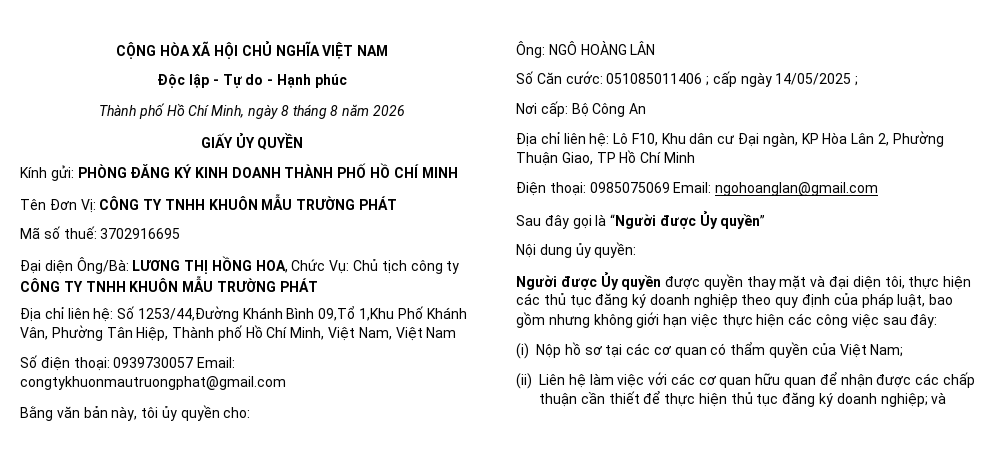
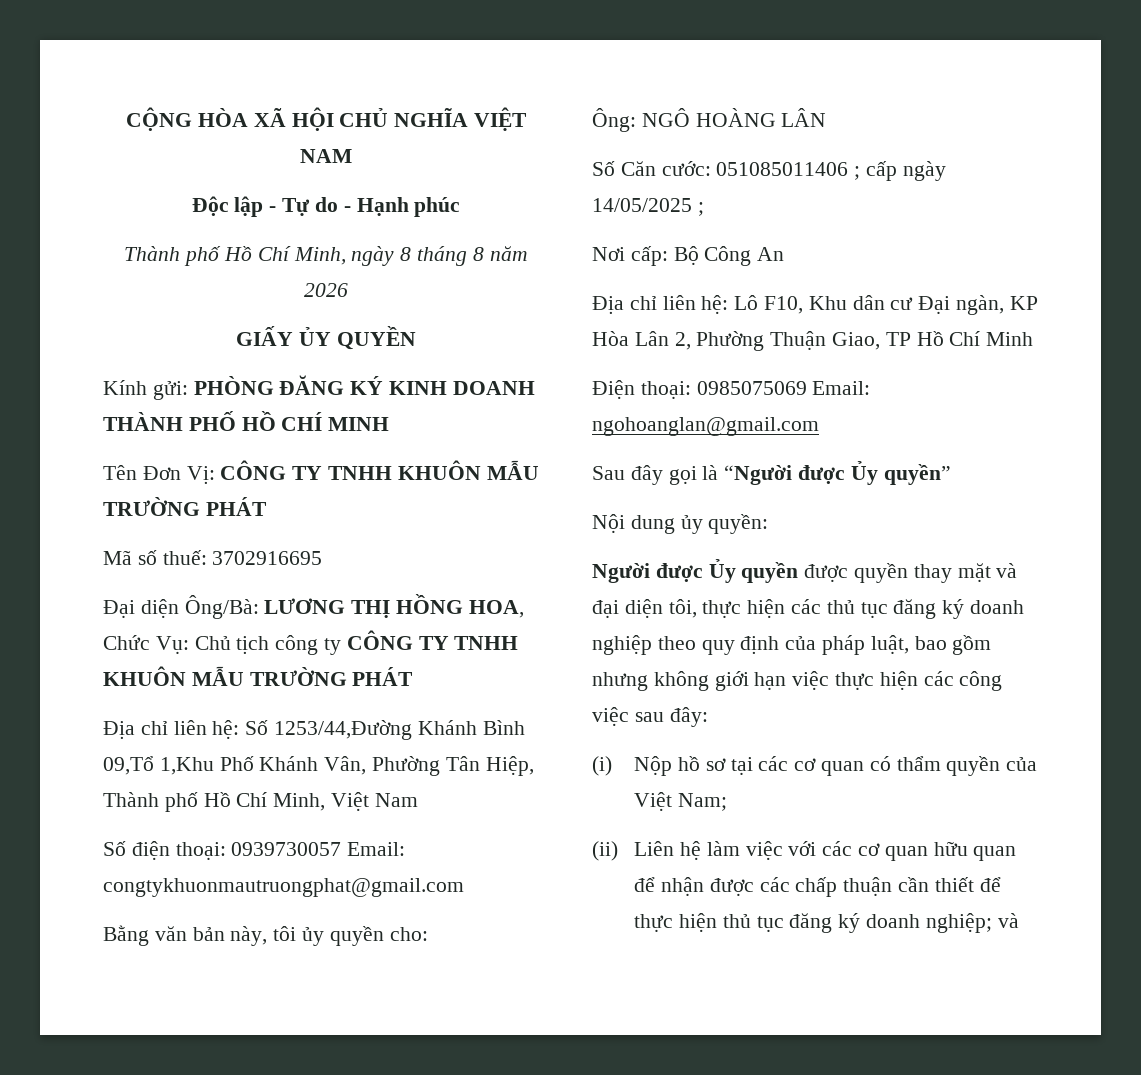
[358,327,423,341] Nam, Việt -> (370, 801) none

